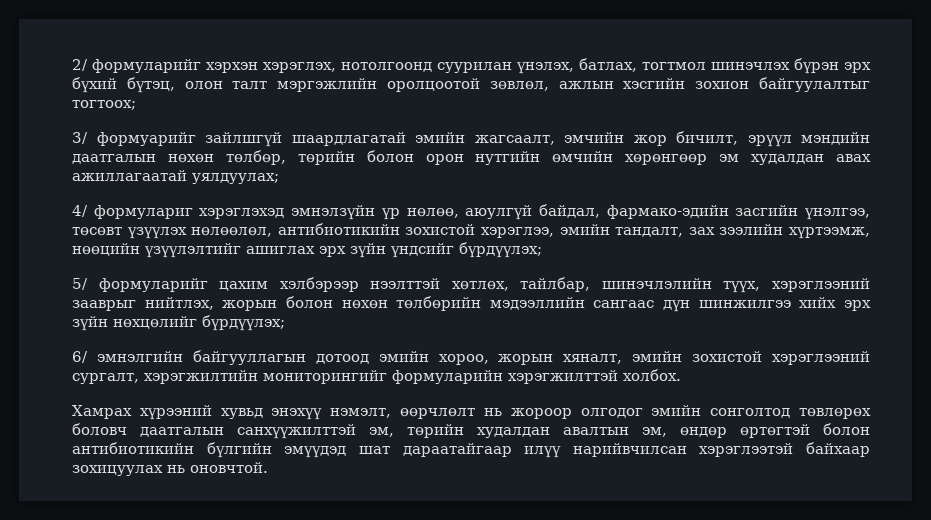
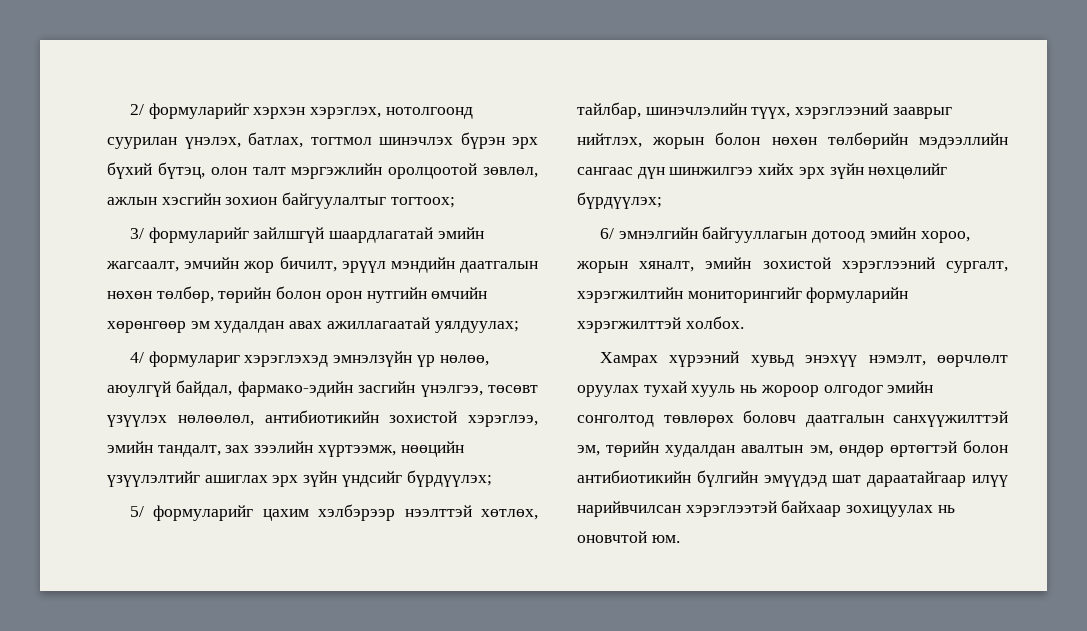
[96,132,196,146] формуарийг -> [148,227,249,243] формуларийг
(476, 413) none -> [577,381,736,397] оруулах тухай хууль
[190,462,268,473] оновчтой. -> [577,531,680,543] оновчтой юм.

